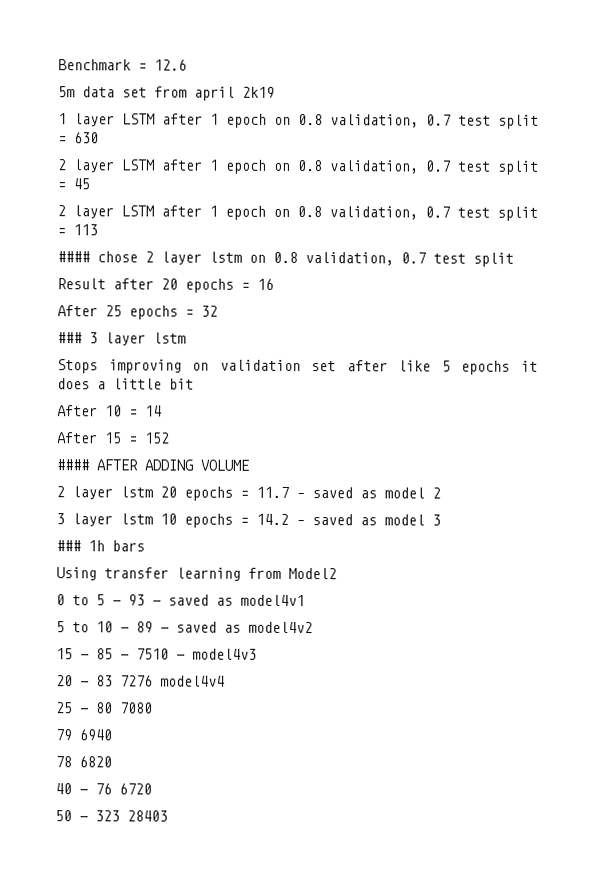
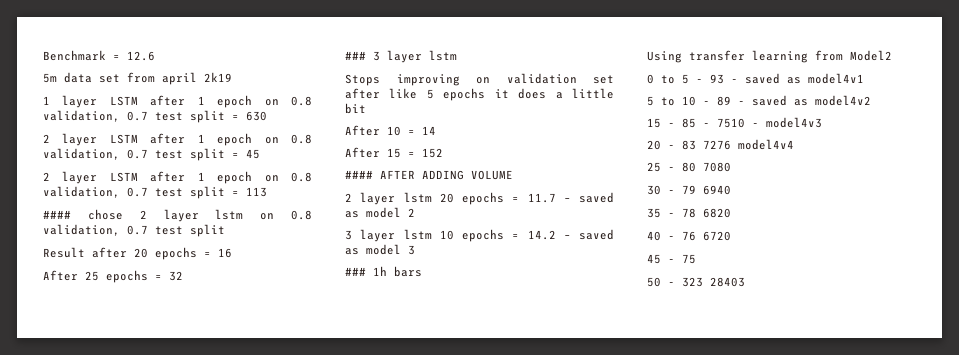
(153, 708) none -> [647,185,675,195] 30 -
(112, 735) none -> [647,208,675,218] 35 -
(152, 789) none -> [647,254,696,264] // 45 - 75

